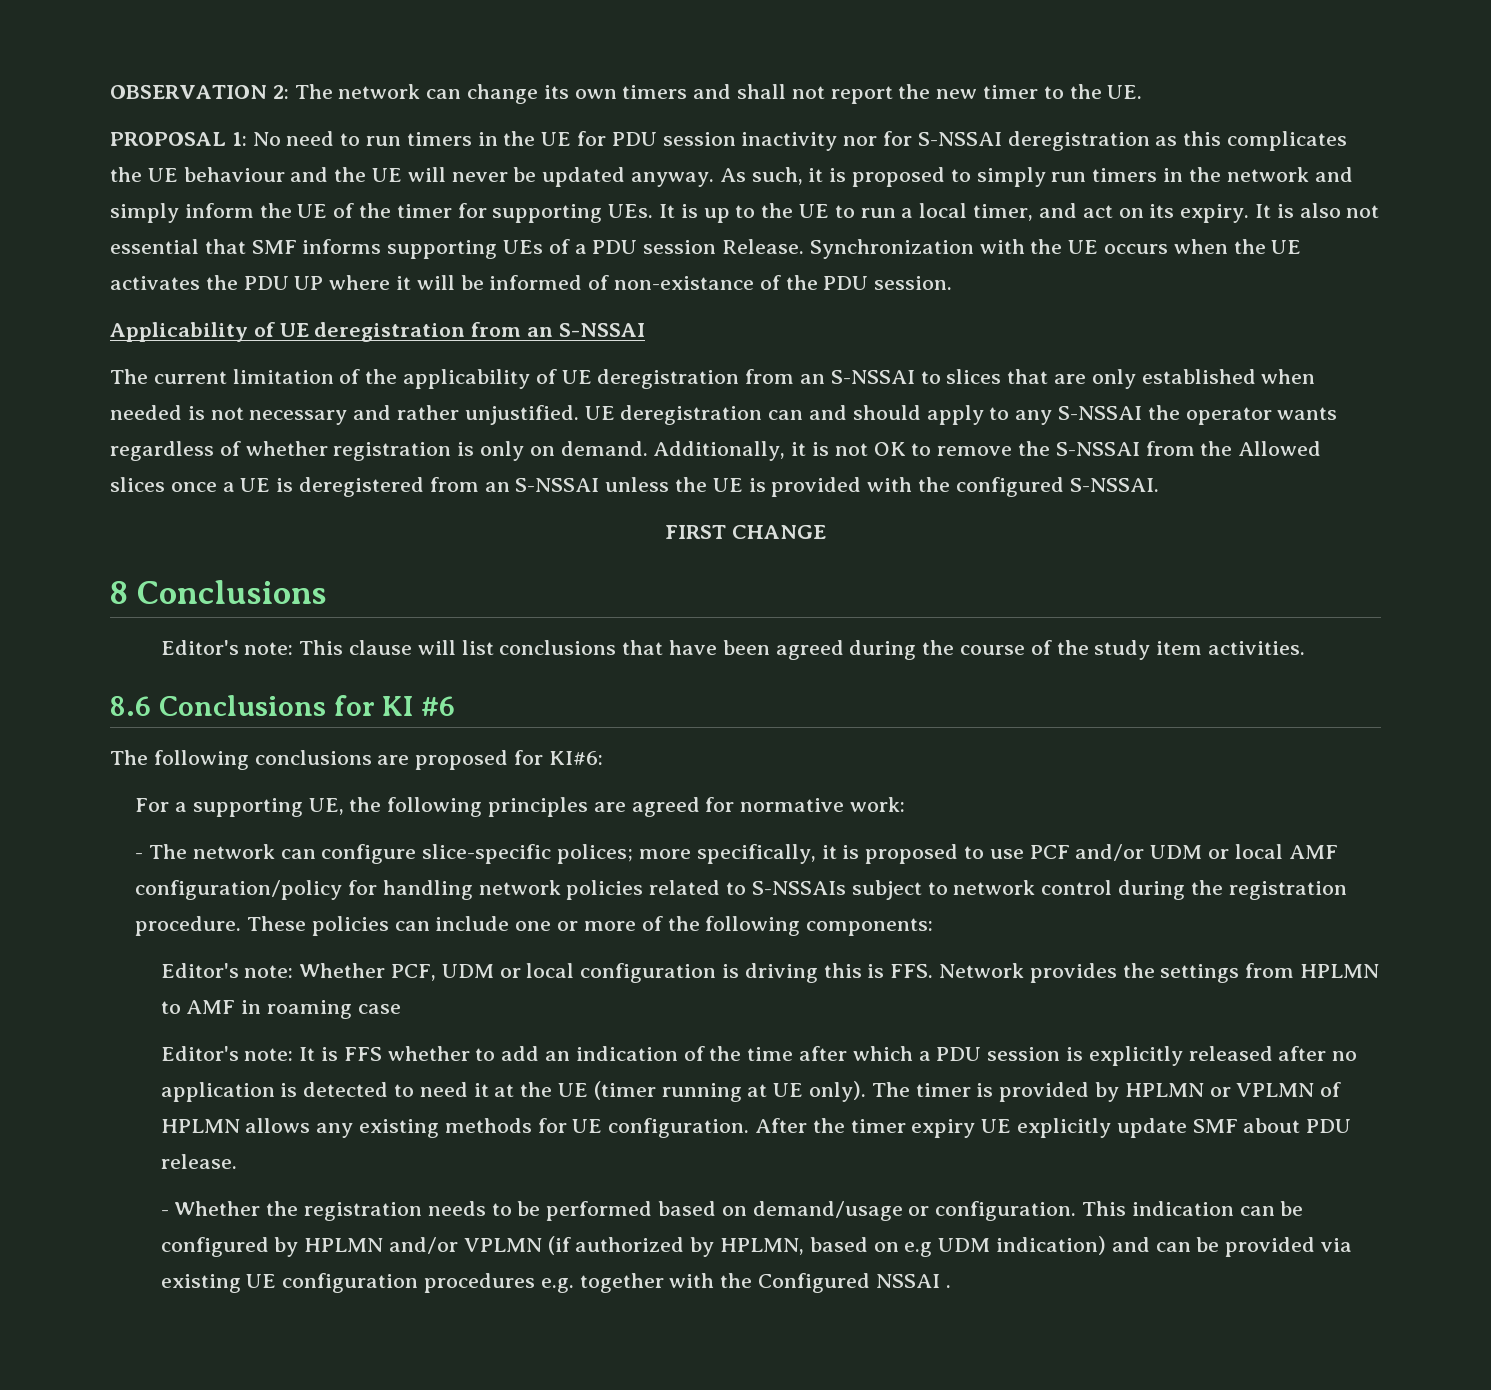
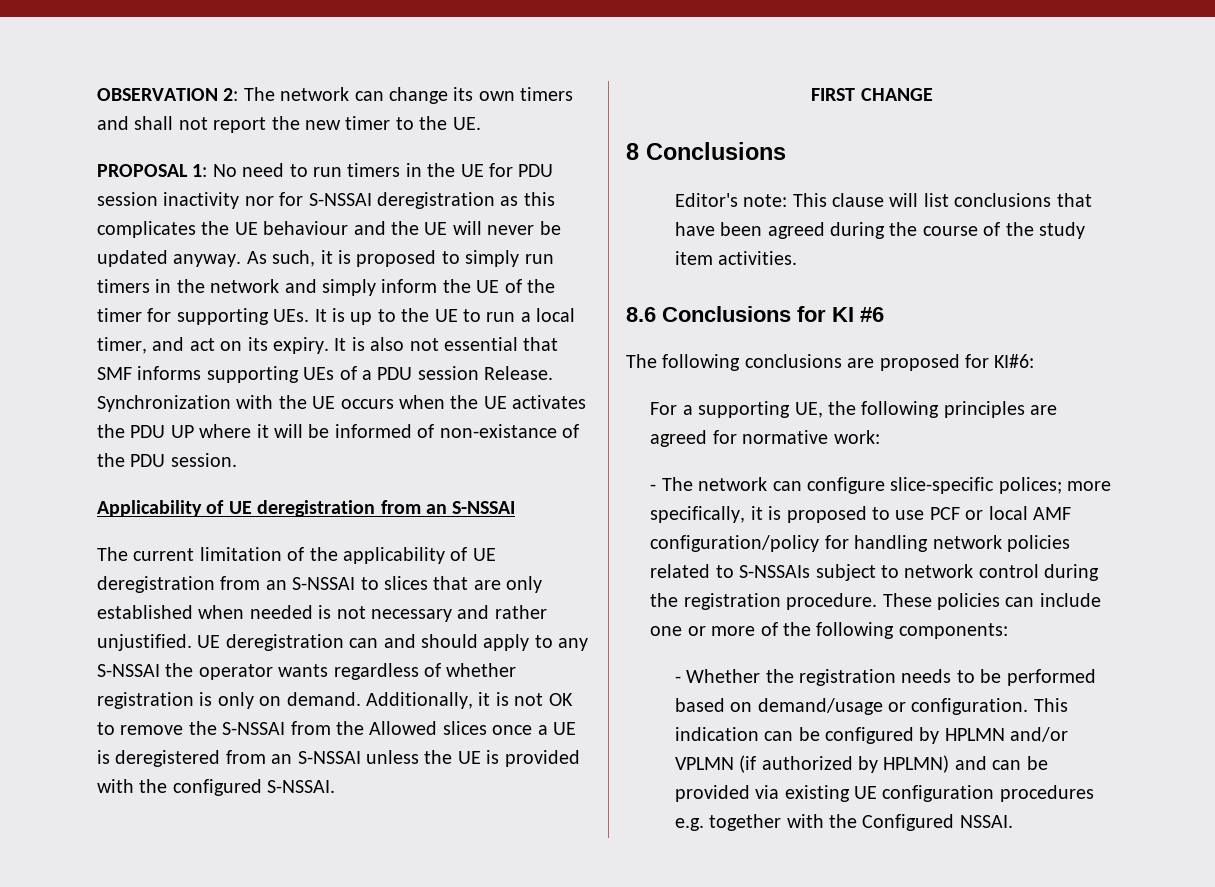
[1075,844,1203,861] and/or UDM -> (960, 513) none
[160,963,1379,983] [160,1000,401,1019] [160,1046,1358,1066] [160,1081,1342,1102] [160,1118,1352,1138] [160,1154,237,1169] // Editor's note: Whether PCF, UDM or local configuration is driving this is FFS. Network provides the settings from HPLMN to AMF in roaming case // Editor's note: It is FFS whether to add an indication of the time after which a PDU session is explicitly released after no application is detected to need it at the UE (timer running at UE only). The timer is provided by HPLMN or VPLMN of HPLMN allows any existing methods for UE configuration. After the timer expiry UE explicitly update SMF about PDU release. -> (1008, 631) none
[719,1236,1106,1257] HPLMN, based on e.g UDM indication) -> [883,755,950,773] HPLMN)
[875,1274,951,1288] NSSAI . -> [959,815,1013,828] NSSAI.

